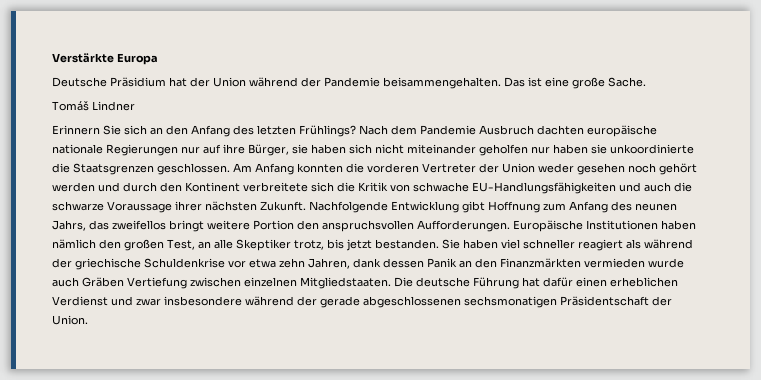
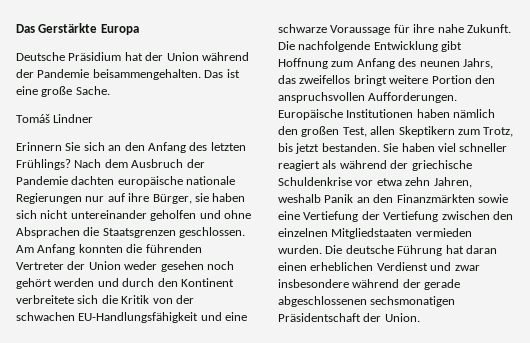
[52,53,114,63] Verstärkte -> [16,23,98,33] Das Gerstärkte
[420,125,534,135] Pandemie Ausbruch -> [131,159,205,168] [16,176,68,185] Ausbruch der Pandemie
[407,144,694,156] miteinander geholfen nur haben sie unkoordinierte -> [70,210,251,221] [16,227,80,238] untereinander geholfen und ohne Absprachen
[367,163,419,173] vorderen -> [145,244,202,253] führenden
[413,182,692,194] [52,201,388,213] schwache EU-Handlungsfähigkeiten und auch die schwarze Voraussage ihrer nächsten Zukunft. Nachfolgende -> [175,295,194,304] [16,312,248,323] [278,24,511,35] [278,41,371,52] der schwachen EU-Handlungsfähigkeit und eine schwarze Voraussage für ihre nahe Zukunft. Die nachfolgende
[198,239,324,251] an alle Skeptiker trotz, -> [370,126,514,137] allen Skeptikern zum Trotz,
[353,258,424,268] dank dessen -> [278,194,321,203] weshalb
[584,258,684,268] [52,277,391,289] vermieden wurde auch Gräben Vertiefung zwischen einzelnen Mitgliedstaaten. -> [477,194,508,203] [278,211,513,222] [278,228,472,239] [278,245,322,254] sowie eine Vertiefung der Vertiefung zwischen den einzelnen Mitgliedstaaten vermieden wurden.
[543,277,573,287] dafür -> [465,245,497,254] daran

